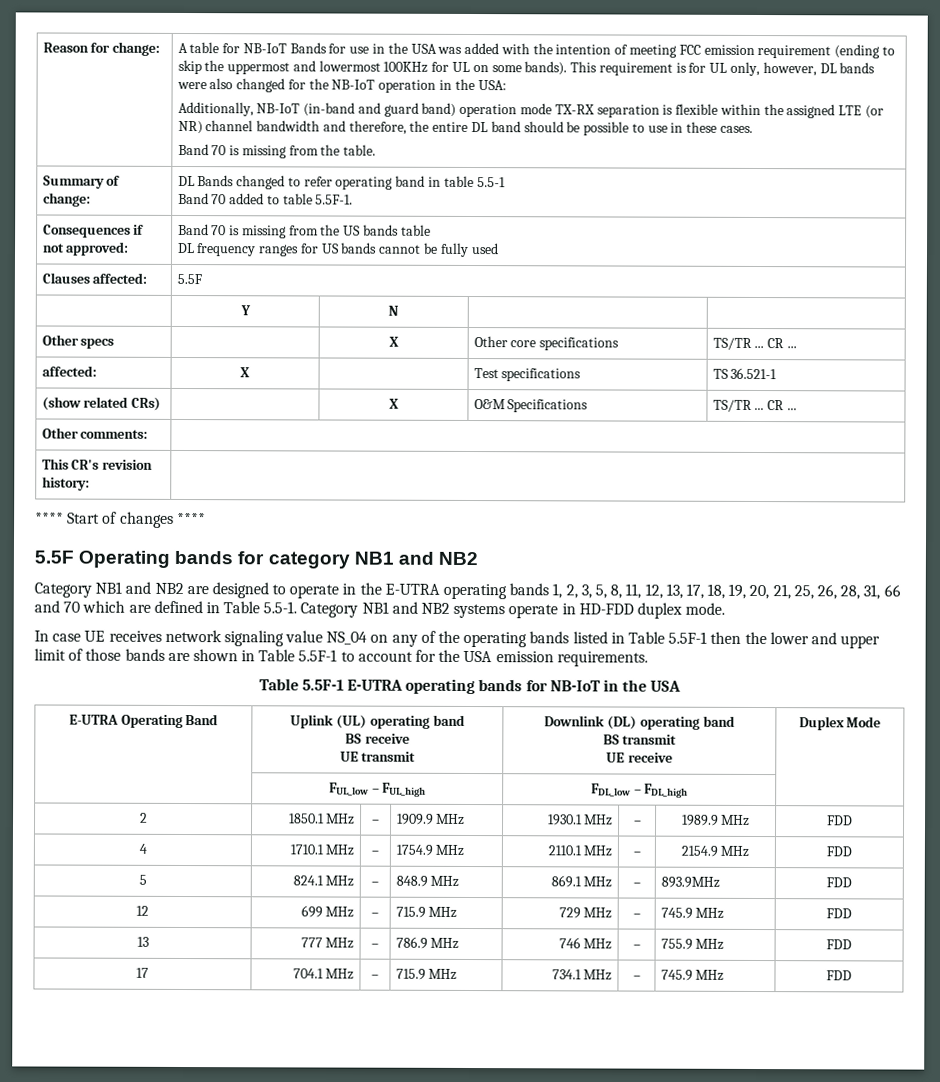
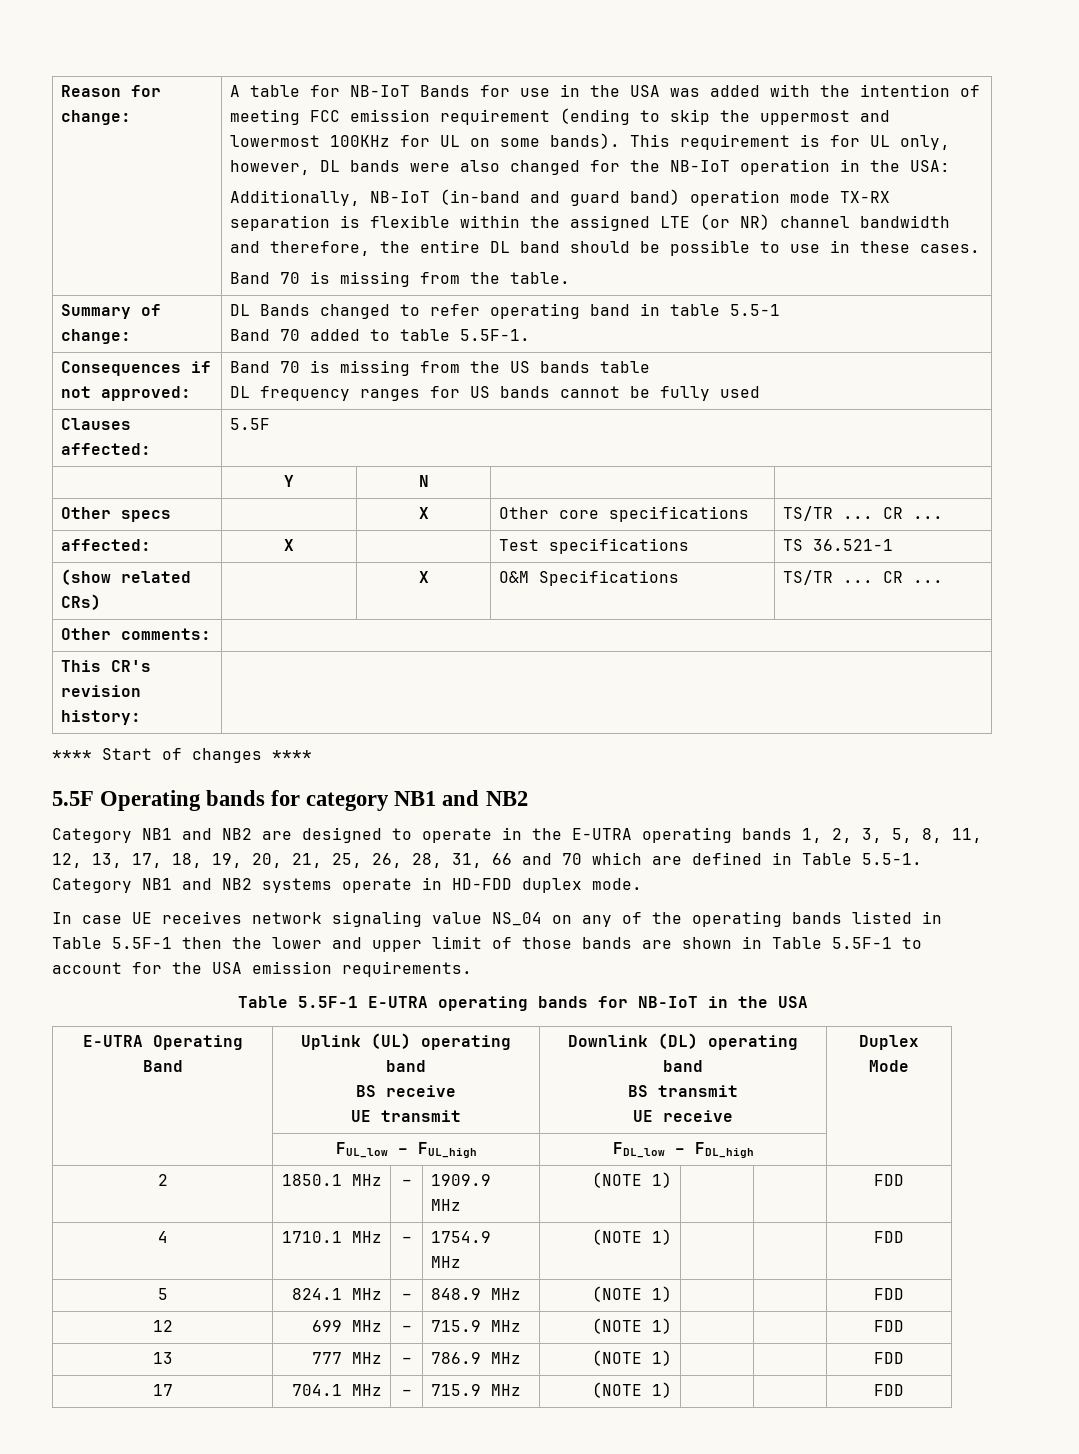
[547,814,614,826] [633,820,642,825] [681,814,751,826] 1930.1 MHz | – | 1989.9 MHz -> [591,1172,672,1188] (NOTE 1) | |
[547,845,613,857] [632,851,641,856] [680,845,750,857] 2110.1 MHz | – | 2154.9 MHz -> [591,1229,672,1245] (NOTE 1) | |
[550,875,613,888] [632,882,641,887] [660,876,720,888] 869.1 MHz | – | 893.9MHz -> [591,1286,672,1302] (NOTE 1) | |
[558,907,613,919] [632,913,641,918] [660,907,725,919] 729 MHz | – | 745.9 MHz -> [591,1318,672,1334] (NOTE 1) | |
[558,937,613,950] [632,944,641,949] [660,938,725,950] 746 MHz | – | 755.9 MHz -> [591,1350,672,1366] (NOTE 1) | |
[551,969,613,981] [632,975,641,980] [660,969,725,981] 734.1 MHz | – | 745.9 MHz -> [591,1382,672,1398] (NOTE 1) | |

